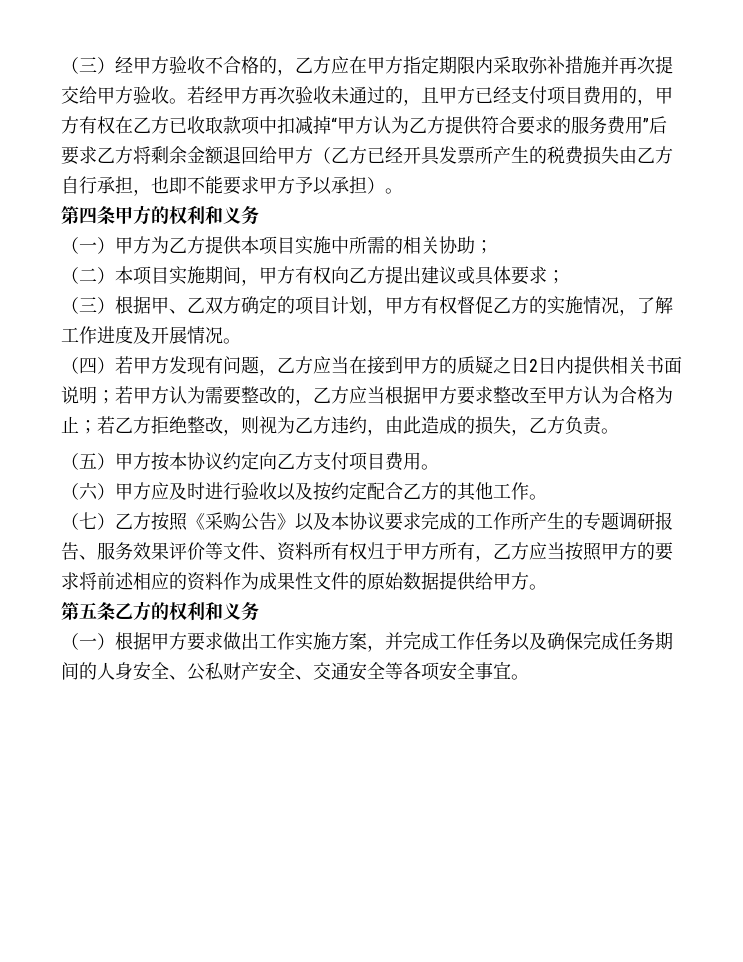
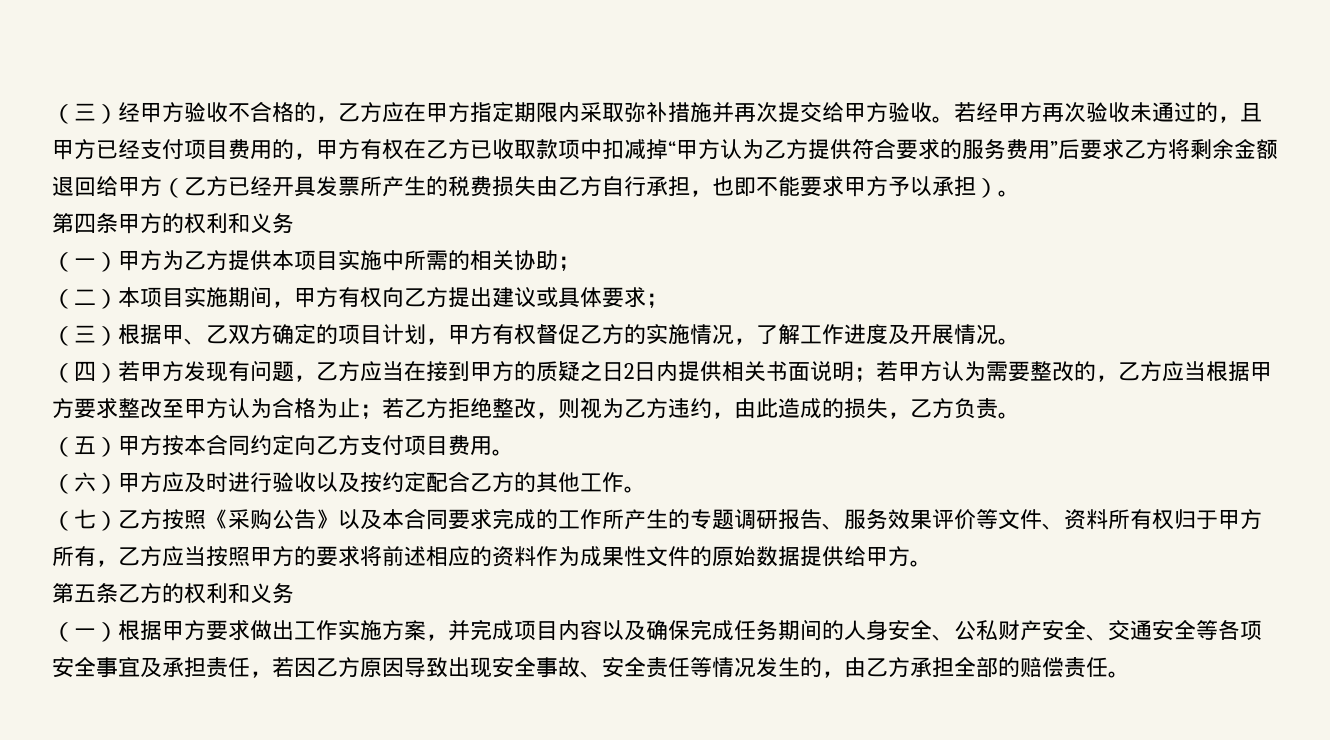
[187,452,223,470] 协议 -> [206,434,250,456] 合同
[349,512,385,530] 协议 -> [404,508,448,530] 合同
[439,632,511,650] 工作任务 -> [514,620,602,640] 项目内容
(511, 670) none -> [140,657,1108,678] 及承担责任，若因乙方原因导致出现安全事故、安全责任等情况发生的，由乙方承担全部的赔偿责任

